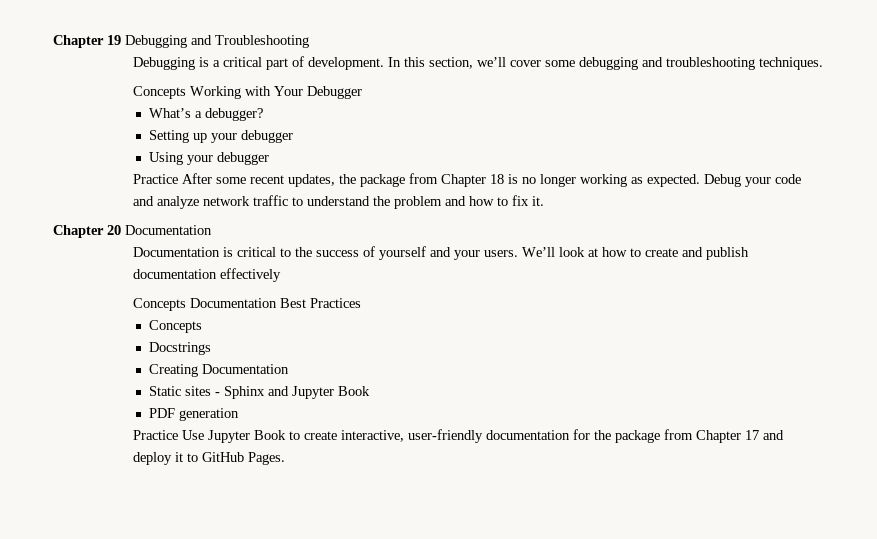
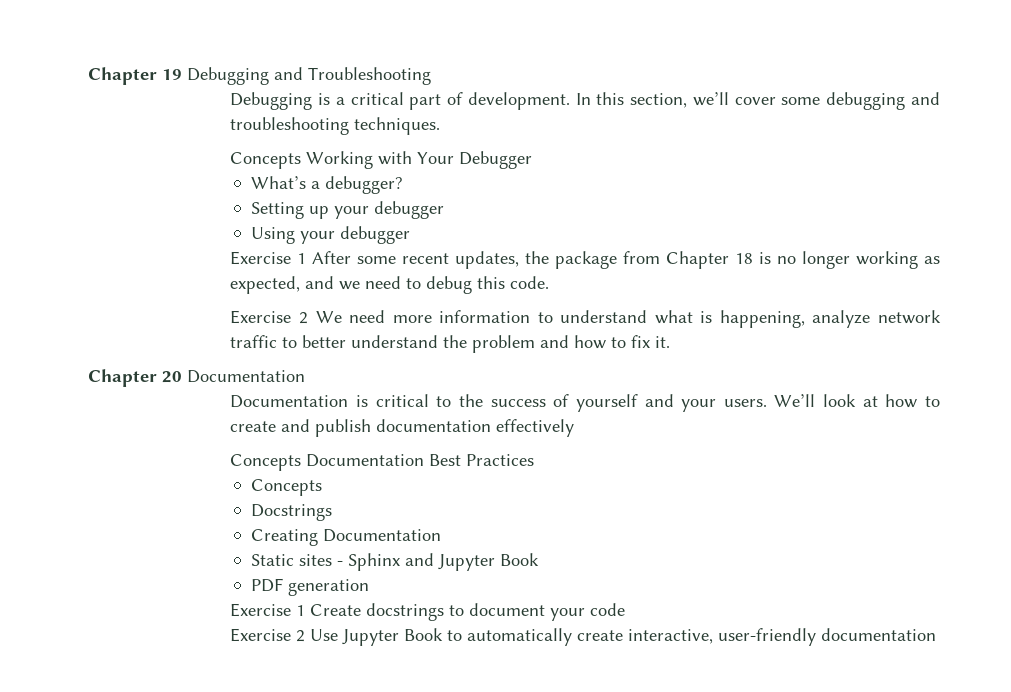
[133,174,179,184] Practice -> [230,251,307,265] Exercise 1
[647,174,802,187] [133,196,155,206] expected. Debug your code and -> [230,276,550,294] [230,310,805,328] expected, and we need to debug this code. // Exercise 2 We need more information to understand what is happening,
(304, 201) none -> [302,335,347,348] better
[133,430,179,440] Practice -> [230,603,626,621] [230,628,306,642] Exercise 1 Create docstrings to document your code // Exercise 2
(301, 435) none -> [467,628,573,646] automatically
[573,429,785,443] [133,452,286,465] for the package from Chapter 17 and deploy it to GitHub Pages. -> (937, 634) none

